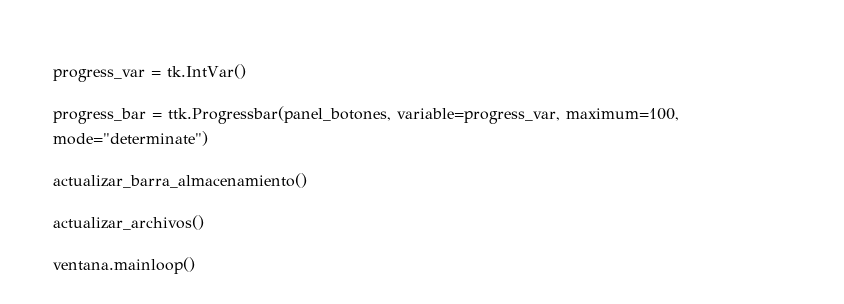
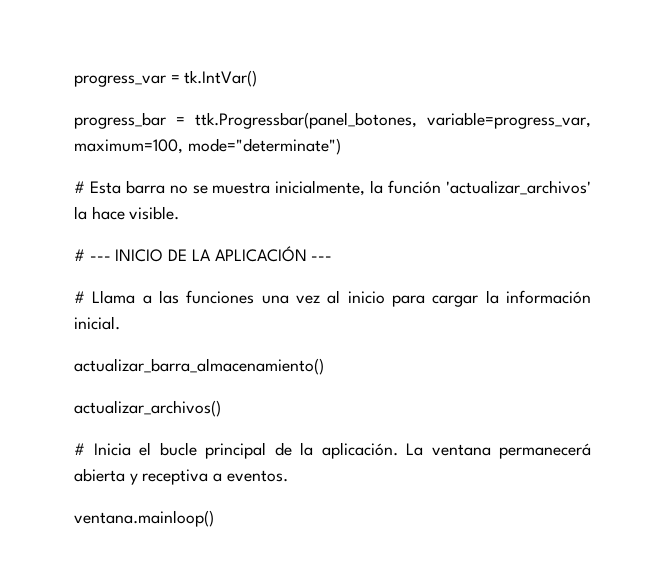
[53,173,307,188] [53,215,204,230] actualizar_barra_almacenamiento() // actualizar_archivos() -> [74,180,591,196] [74,206,180,220] [74,246,333,262] [74,290,591,307] [74,316,120,330] [74,358,324,375] [74,400,221,417] [74,442,591,459] [74,468,288,485] # Esta barra no se muestra inicialmente, la función 'actualizar_archivos' la hace visible. // # --- INICIO DE LA APLICACIÓN --- // # Llama a las funciones una vez al inicio para cargar la información inicial. // actualizar_barra_almacenamiento() // actualizar_archivos() // # Inicia el bucle principal de la aplicación. La ventana permanecerá abierta y receptiva a eventos.

